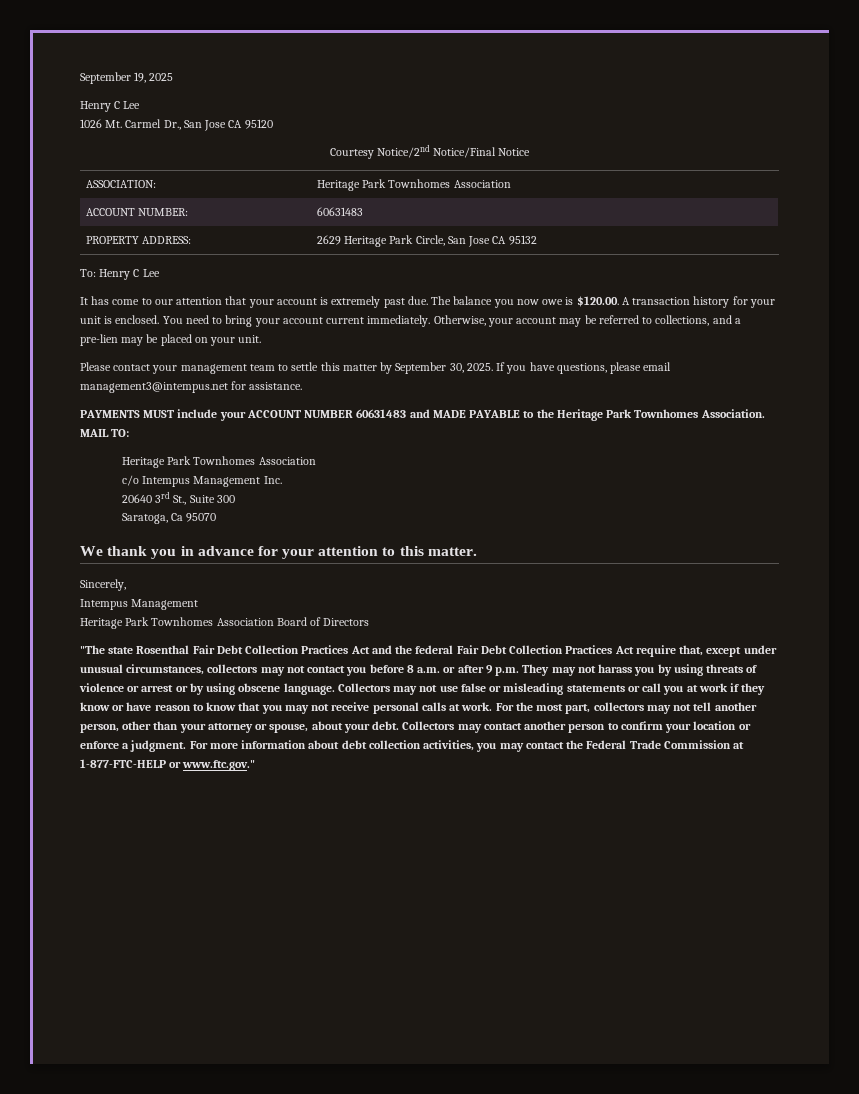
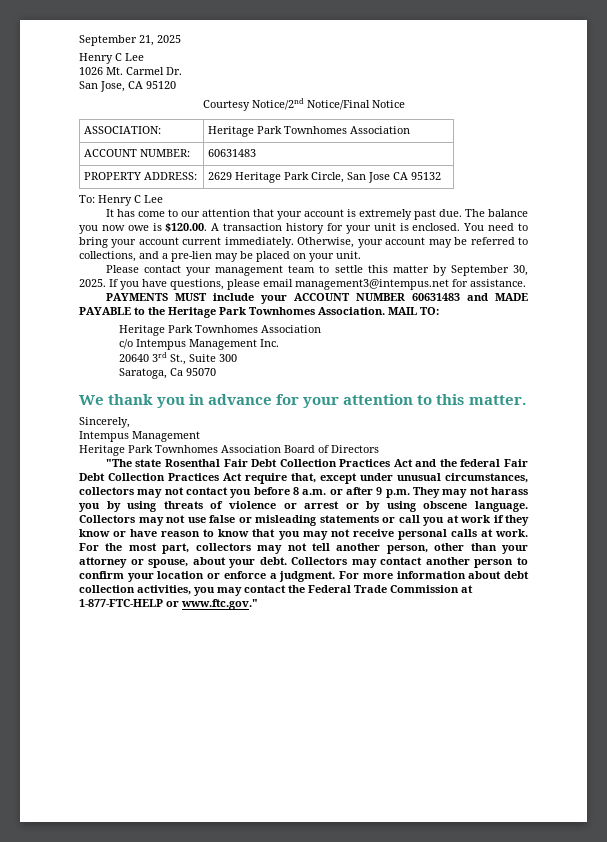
[80,72,147,84] September 19, -> [79,35,154,46] September 21,
[163,120,227,131] Dr., San Jose -> [166,67,182,75] [79,81,125,92] Dr. // San Jose,

